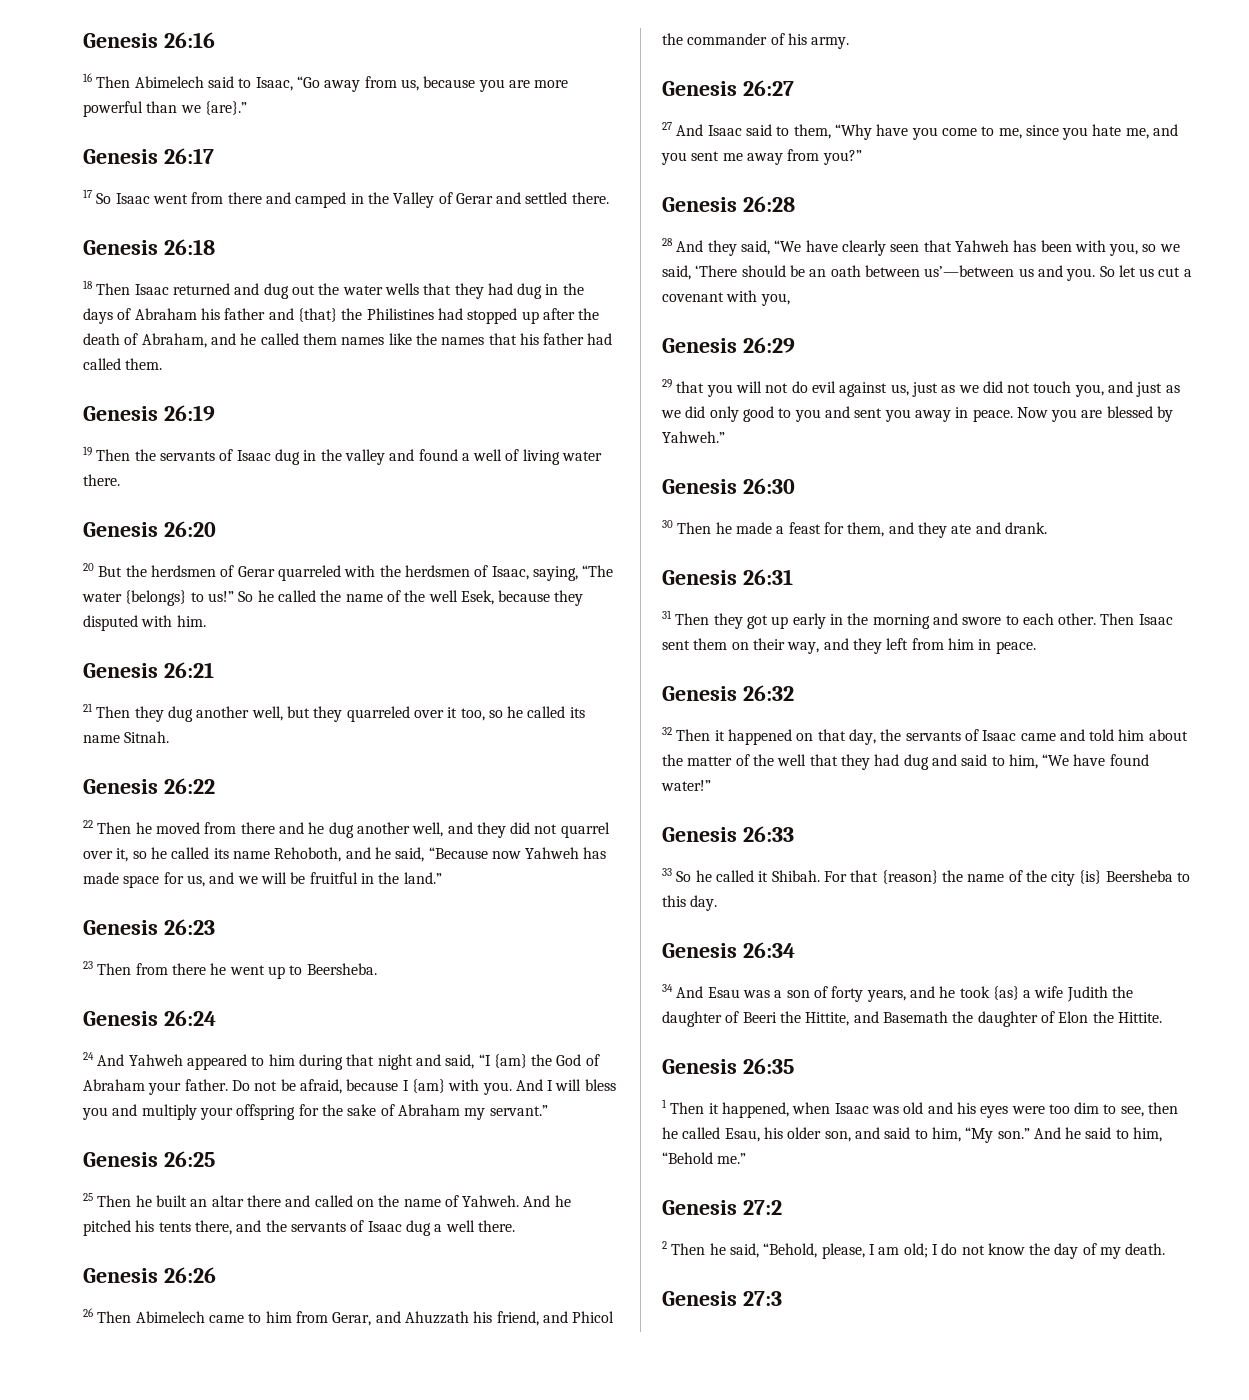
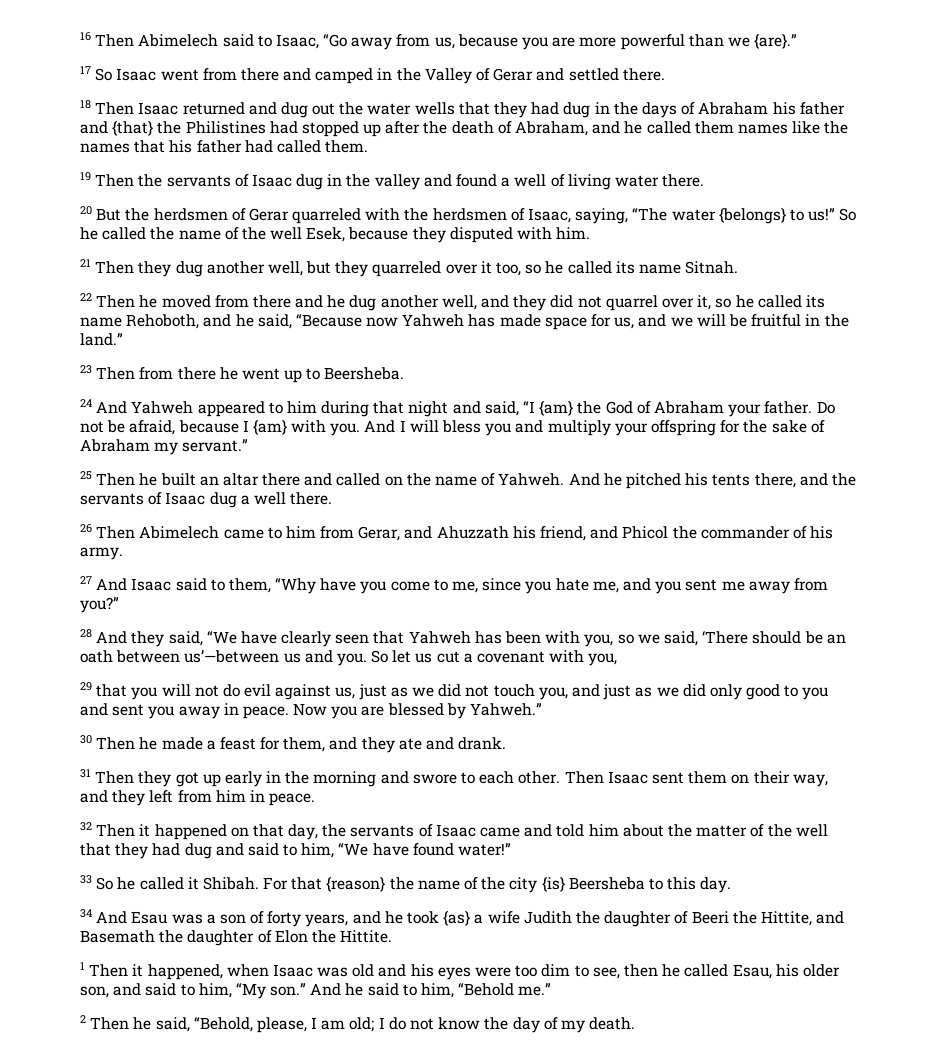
[83,32,215,48] Genesis 26:16 // -> (80, 36) none
[83,148,214,164] // Genesis 26:17 -> (798, 41) none
[83,239,215,255] // Genesis 26:18 -> (665, 74) none
[83,405,215,421] // Genesis 26:19 -> (369, 146) none
[83,521,216,537] // Genesis 26:20 -> (705, 180) none
[83,662,214,678] // Genesis 26:21 -> (591, 233) none
[83,778,215,794] // Genesis 26:22 -> (739, 267) none
[83,919,215,935] // Genesis 26:23 -> (123, 339) none
[83,1010,216,1026] // Genesis 26:24 -> (405, 373) none
[83,1151,215,1167] // Genesis 26:25 -> (249, 445) none
[83,1267,216,1283] // Genesis 26:26 -> (333, 498) none
[662,80,794,96] // Genesis 26:27 -> (123, 553) none
[662,196,795,212] // Genesis 26:28 -> (119, 605) none
[662,337,795,353] // Genesis 26:29 -> (618, 659) none
[662,478,795,494] // Genesis 26:30 -> (543, 709) none
[662,569,793,585] // Genesis 26:31 -> (507, 743) none
[662,685,794,701] // Genesis 26:32 -> (316, 799) none
[662,826,794,842] // Genesis 26:33 -> (512, 849) none
[662,942,795,958] // Genesis 26:34 -> (732, 885) none
[662,1058,794,1074] // Genesis 26:35 -> (393, 936) none
[662,1200,782,1215] // Genesis 27:2 -> (552, 989) none
[662,1291,782,1306] // Genesis 27:3 -> (636, 1023) none

